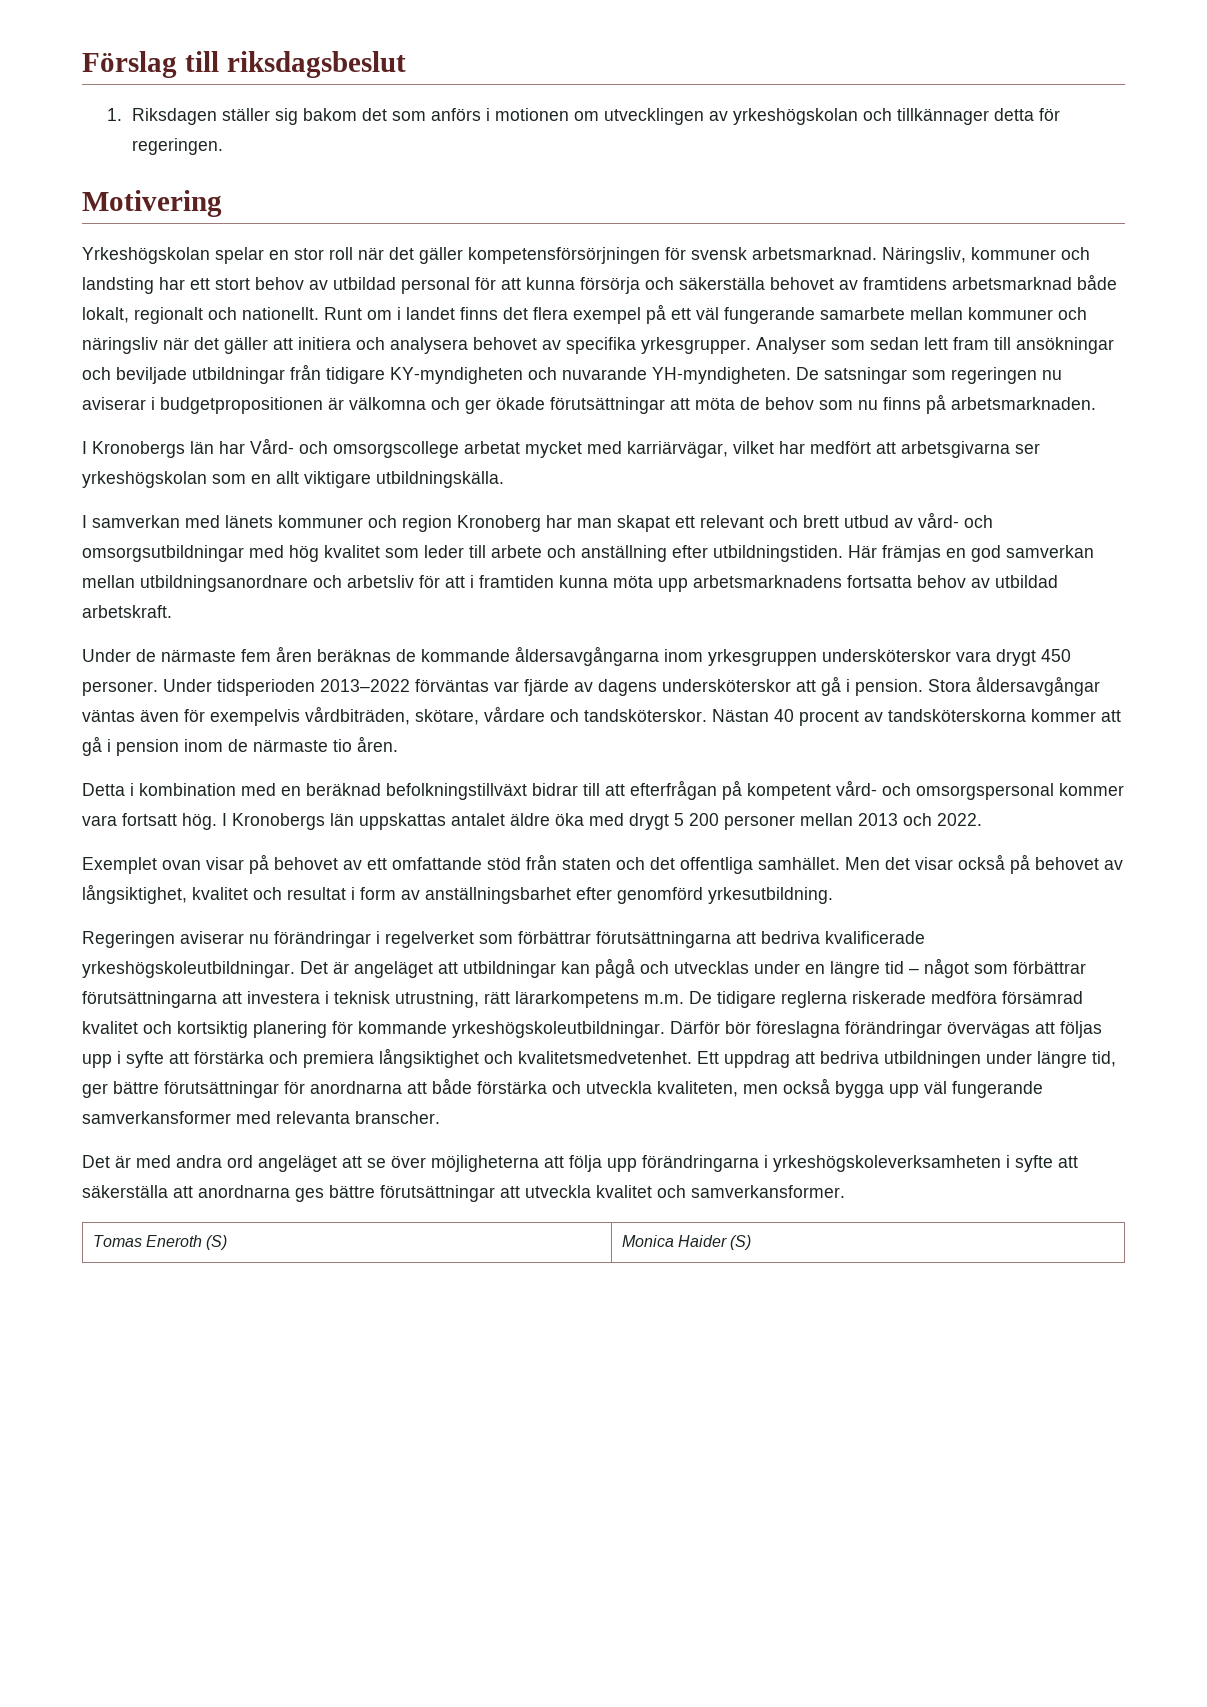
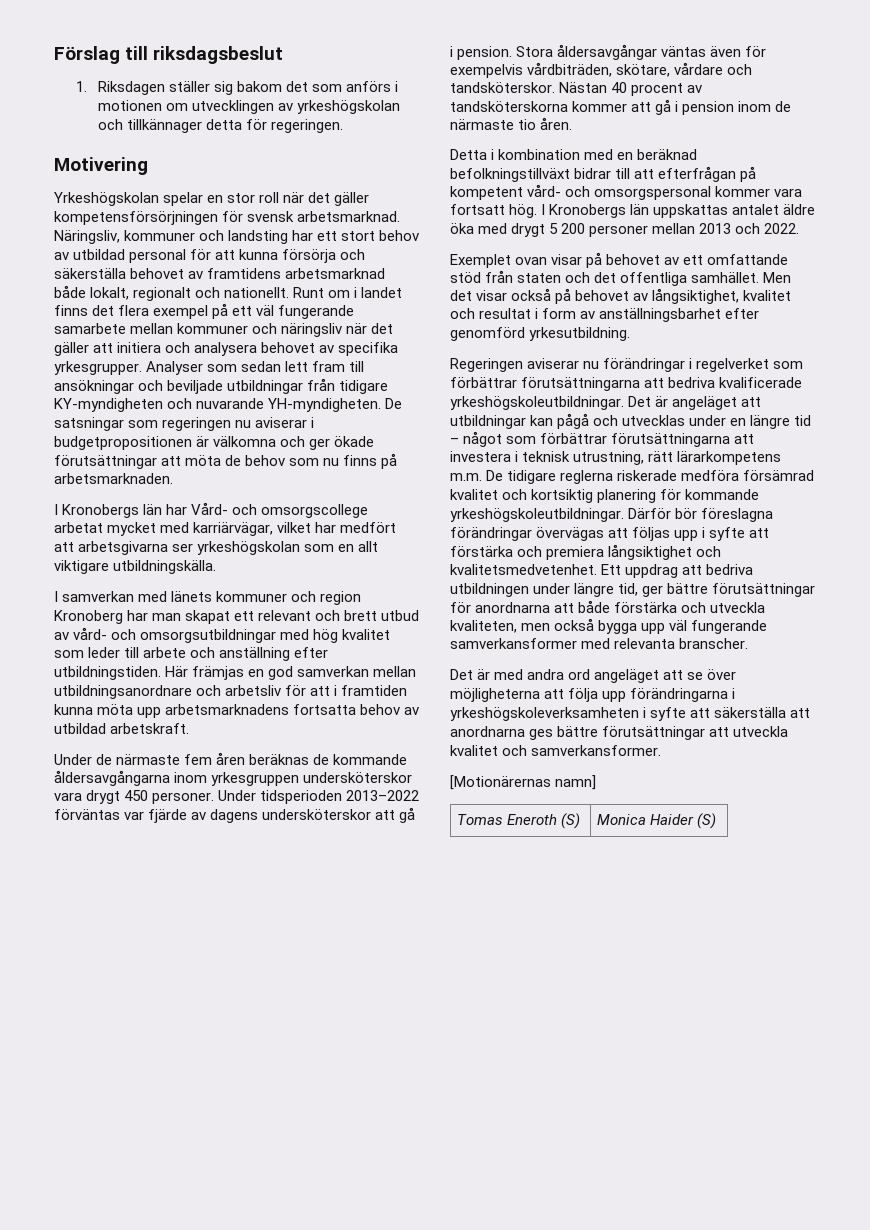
(845, 1191) none -> [450,775,597,790] // [Motionärernas namn]

